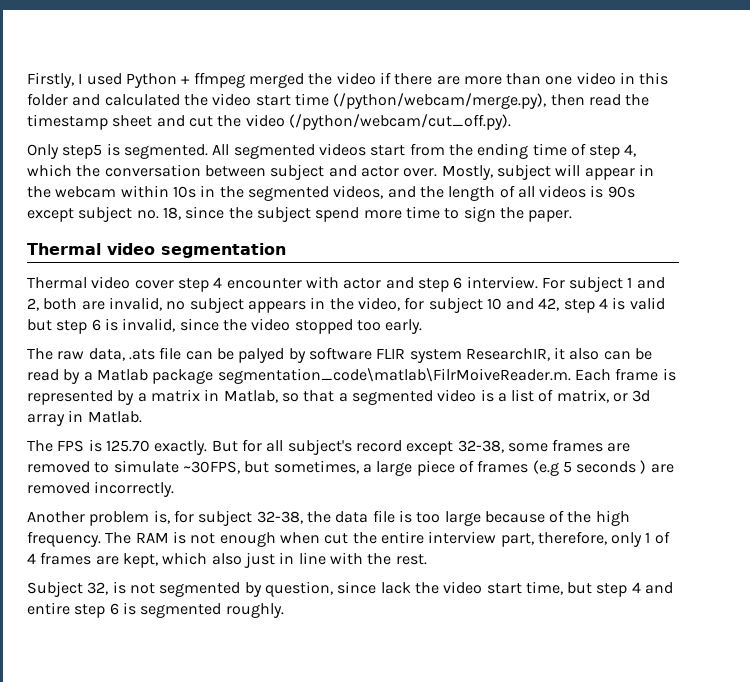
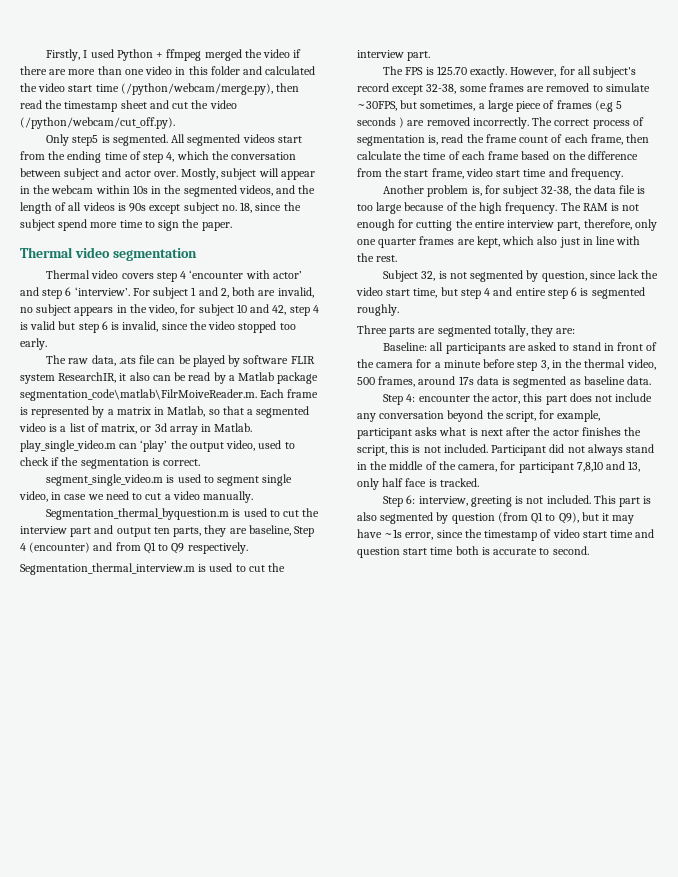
[134,276,382,292] cover step 4 encounter with actor -> [121,270,302,282] covers step 4 ‘encounter with actor’
[466,276,538,289] interview. -> [74,287,130,296] ‘interview’.
[238,348,285,363] palyed -> [192,355,225,367] played
(142, 417) none -> [20,440,295,452] [20,457,201,469] [46,474,293,486] [19,491,254,503] [46,508,320,520] [20,525,315,537] [20,542,248,554] [20,563,286,575] [357,50,431,61] play_single_video.m can ‘play’ the output video, used to check if the segmentation is correct. // segment_single_video.m is used to segment single video, in case we need to cut a video manually. // Segmentation_thermal_byquestion.m is used to cut the interview part and output ten parts, they are baseline, Step 4 (encounter) and from Q1 to Q9 respectively. // Segmentation_thermal_interview.m is used to cut the interview part.
[211,440,238,452] But -> [510,67,557,77] However,
(175, 489) none -> [532,117,644,129] [357,134,650,146] [357,151,639,160] [357,168,623,180] The correct process of segmentation is, read the frame count of each frame, then calculate the time of each frame based on the difference from the start frame, video start time and frequency.
[279,532,349,544] when cut -> [398,219,453,231] for cutting
[645,531,670,544] [27,553,36,564] 1 of 4 -> [357,238,417,248] one quarter
(284, 610) none -> [357,325,576,337] [383,342,658,354] [357,359,656,371] [357,376,652,388] [383,393,653,405] [357,410,601,422] [357,427,642,439] [357,444,655,456] [357,461,641,473] [357,478,479,490] [383,495,652,507] [357,512,635,524] [357,529,655,541] [357,546,589,558] // Three parts are segmented totally, they are: // Baseline: all participants are asked to stand in front of the camera for a minute before step 3, in the thermal video, 500 frames, around 17s data is segmented as baseline data. // Step 4: encounter the actor, this part does not include any conversation beyond the script, for example, participant asks what is next after the actor finishes the script, this is not included. Participant did not always stand in the middle of the camera, for participant 7,8,10 and 13, only half face is tracked. // Step 6: interview, greeting is not included. This part is also segmented by question (from Q1 to Q9), but it may have ~1s error, since the timestamp of video start time and question start time both is accurate to second.

